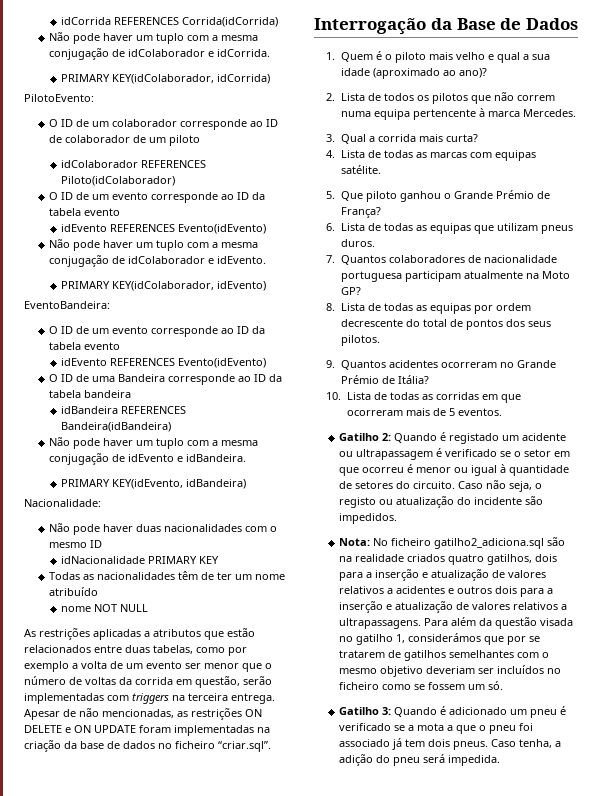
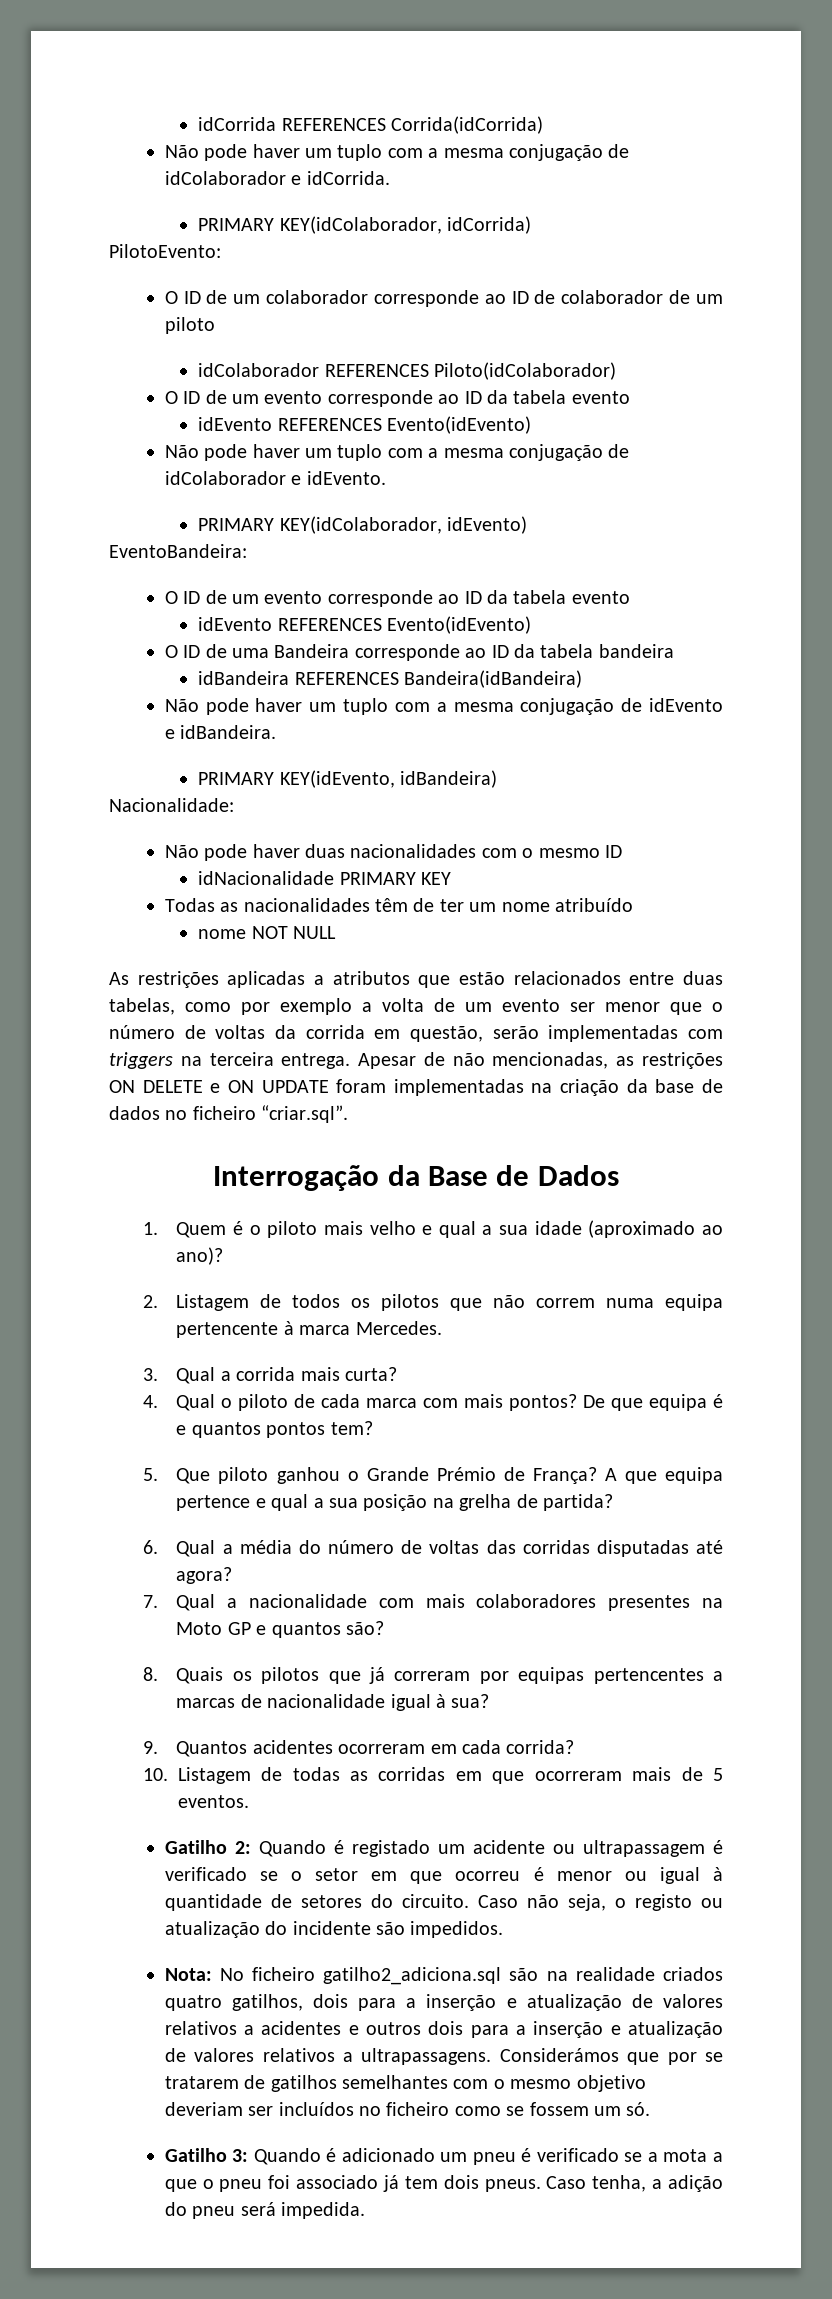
[340,93,365,101] Lista -> [176,1294,250,1311] Listagem
[340,150,536,161] [340,165,381,174] Lista de todas as marcas com equipas satélite. -> [176,1394,723,1411] [176,1421,373,1438] Qual o piloto de cada marca com mais pontos? De que equipa é e quantos pontos tem?
[326,223,573,234] [340,239,375,247] [326,255,557,265] [340,271,570,282] [340,287,361,295] [326,303,531,314] [340,319,551,330] [340,335,380,346] // 6. Lista de todas as equipas que utilizam pneus duros. // 7. Quantos colaboradores de nacionalidade portuguesa participam atualmente na Moto GP? // 8. Lista de todas as equipas por ordem decrescente do total de pontos dos seus pilotos. -> [604,1467,723,1484] [176,1494,614,1511] [142,1540,723,1557] [176,1567,233,1584] [142,1594,723,1611] [176,1621,385,1638] [142,1667,723,1684] [176,1694,490,1711] A que equipa pertence e qual a sua posição na grelha de partida? // 6. Qual a média do número de voltas das corridas disputadas até agora? // 7. Qual a nacionalidade com mais colaboradores presentes na Moto GP e quantos são? // 8. Quais os pilotos que já correram por equipas pertencentes a marcas de nacionalidade igual à sua?
[499,360,556,368] [340,375,429,384] no Grande Prémio de Itália? -> [430,1740,575,1754] em cada corrida?
[346,392,371,400] Lista -> [177,1767,251,1784] Listagem
[423,617,573,629] [338,633,481,645] Para além da questão visada no gatilho 1, considerámos -> [499,2048,619,2062] Considerámos

